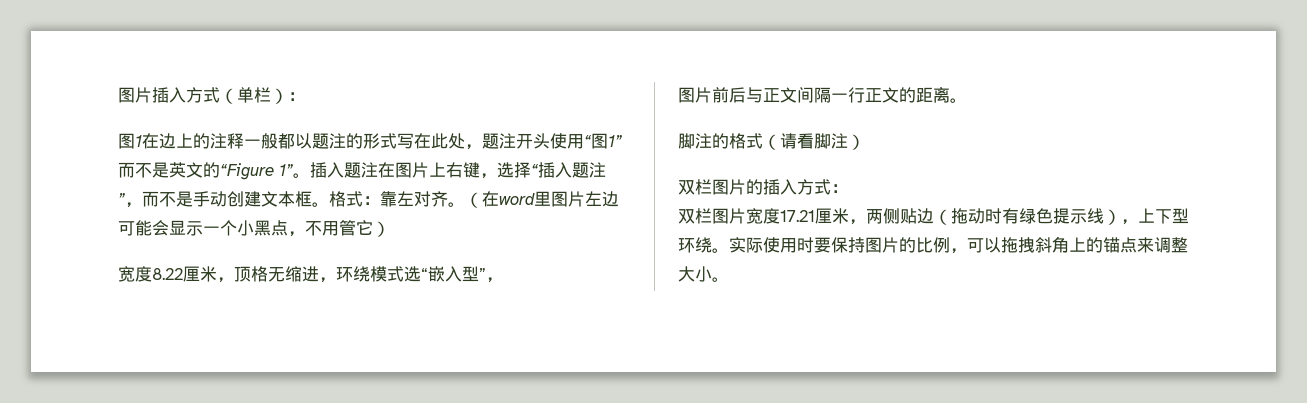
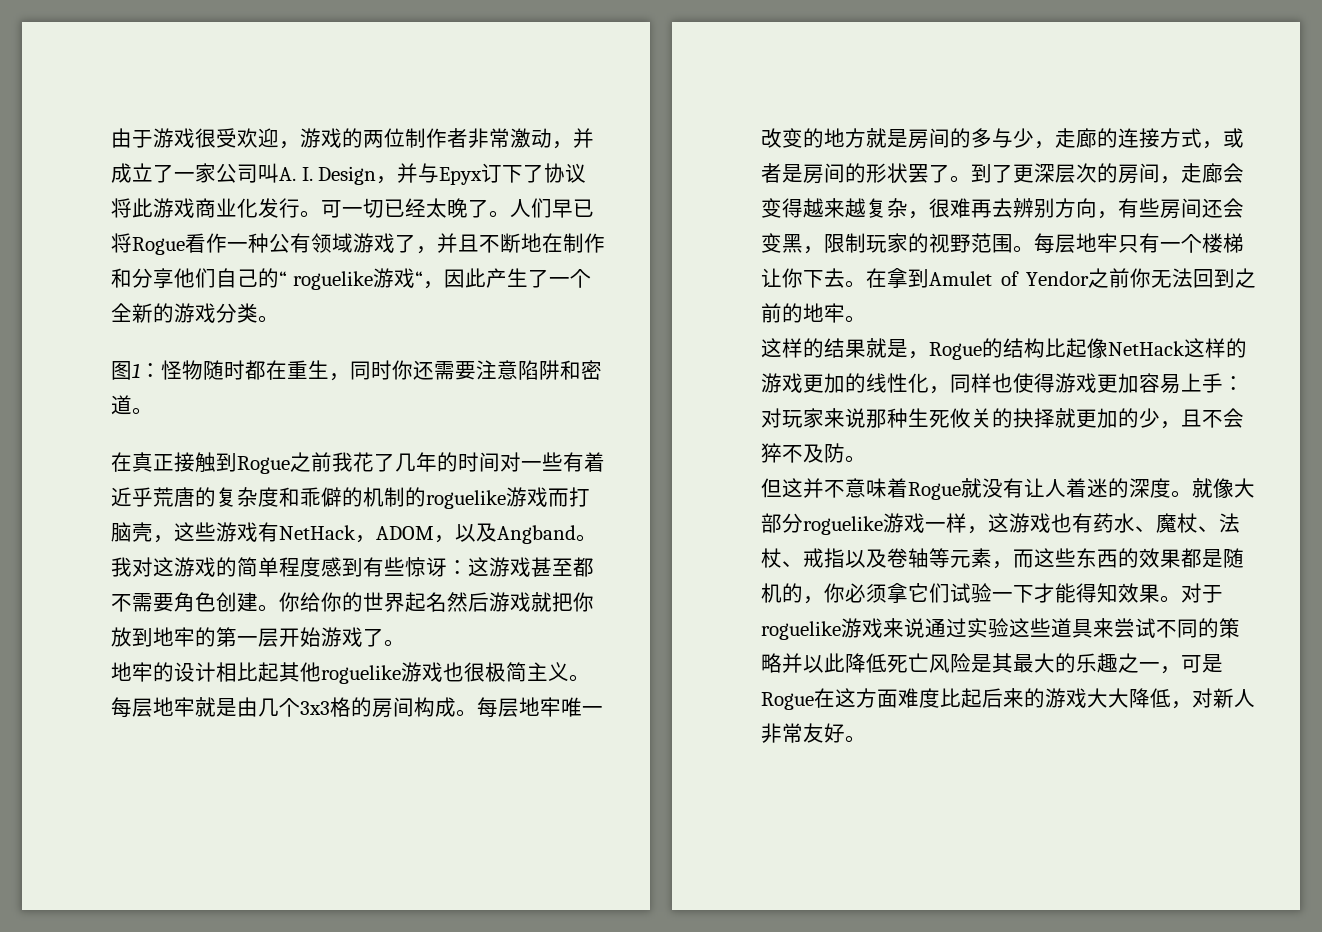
[118,87,305,104] [118,133,622,150] [118,162,606,180] [118,191,619,208] [118,220,390,237] [118,266,503,283] [678,87,967,103] [678,133,865,150] [678,179,848,195] [678,208,1189,225] [678,236,1188,254] [678,266,712,282] 图片插入方式（单栏）： // 图1在边上的注释一般都以题注的形式写在此处，题注开头使用“图1”而不是英文的“Figure 1”。插入题注在图片上右键，选择“插入题注”，而不是手动创建文本框。格式：靠左对齐。（在word里图片左边可能会显示一个小黑点，不用管它） // 宽度8.22厘米，顶格无缩进，环绕模式选“嵌入型”， // 图片前后与正文间隔一行正文的距离。 // 脚注的格式（请看脚注） // 双栏图片的插入方式： // 双栏图片宽度17.21厘米，两侧贴边（拖动时有绿色提示线），上下型环绕。实际使用时要保持图片的比例，可以拖拽斜角上的锚点来调整大小 -> [111,128,594,149] [111,163,587,185] [111,198,594,218] [111,233,605,255] [111,268,591,290] [111,303,279,323] [111,360,602,381] [111,395,153,415] [111,452,605,474] [111,487,590,509] [111,522,597,544] [111,557,594,577] [111,592,594,612] [111,627,405,647] [111,662,590,684] [111,697,603,718] [761,128,1244,149] [761,163,1244,184] [761,198,1244,219] [761,233,1244,254] [761,268,1256,289] [761,303,866,323] [761,338,1247,360] [761,373,1244,394] [761,408,1244,429] [761,443,866,463] [761,478,1255,500] [761,513,1240,535] [761,548,1244,569] [761,583,1223,604] [761,618,1240,640] [761,653,1223,674] [761,688,1255,710] [761,723,845,743] 由于游戏很受欢迎，游戏的两位制作者非常激动，并成立了一家公司叫A. I. Design，并与Epyx订下了协议将此游戏商业化发行。可一切已经太晚了。人们早已将Rogue看作一种公有领域游戏了，并且不断地在制作和分享他们自己的“ roguelike游戏“，因此产生了一个全新的游戏分类。 // 图1：怪物随时都在重生，同时你还需要注意陷阱和密道。 // 在真正接触到Rogue之前我花了几年的时间对一些有着近乎荒唐的复杂度和乖僻的机制的roguelike游戏而打脑壳，这些游戏有NetHack，ADOM，以及Angband。我对这游戏的简单程度感到有些惊讶：这游戏甚至都不需要角色创建。你给你的世界起名然后游戏就把你放到地牢的第一层开始游戏了。 // 地牢的设计相比起其他roguelike游戏也很极简主义。每层地牢就是由几个3x3格的房间构成。每层地牢唯一改变的地方就是房间的多与少，走廊的连接方式，或者是房间的形状罢了。到了更深层次的房间，走廊会变得越来越复杂，很难再去辨别方向，有些房间还会变黑，限制玩家的视野范围。每层地牢只有一个楼梯让你下去。在拿到Amulet of Yendor之前你无法回到之前的地牢。 // 这样的结果就是，Rogue的结构比起像NetHack这样的游戏更加的线性化，同样也使得游戏更加容易上手：对玩家来说那种生死攸关的抉择就更加的少，且不会猝不及防。 // 但这并不意味着Rogue就没有让人着迷的深度。就像大部分roguelike游戏一样，这游戏也有药水、魔杖、法杖、戒指以及卷轴等元素，而这些东西的效果都是随机的，你必须拿它们试验一下才能得知效果。对于roguelike游戏来说通过实验这些道具来尝试不同的策略并以此降低死亡风险是其最大的乐趣之一，可是Rogue在这方面难度比起后来的游戏大大降低，对新人非常友好

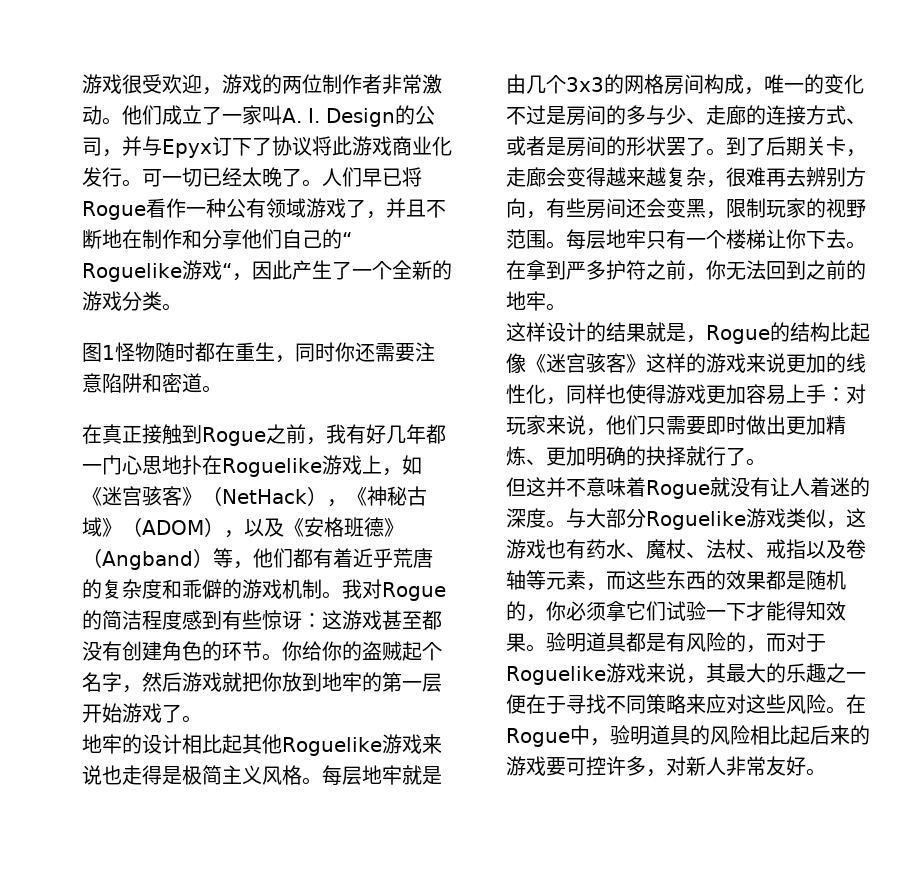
[111,128,153,148] 由于 -> (82, 84) none
[552,128,594,149] ，并 -> [102,105,162,125] 。他们
[216,163,258,183] 公司 -> (262, 115) none
(377, 175) none -> [395,105,435,125] [82,137,102,156] 的公司
[292,271,373,290] roguelike -> [82,263,182,282] Roguelike
[140,363,161,378] ： -> (115, 352) none
[332,452,563,472] 我花了几年的时间对一些 -> [305,424,446,445] [82,455,422,477] [82,486,427,507] [82,517,404,538] [82,548,313,570] ，我有好几年都一门心思地扑在Roguelike游戏上，如《迷宫骇客》（NetHack），《神秘古域》（ADOM），以及《安格班德》（Angband）等，他们都
[363,487,590,509] [111,522,597,544] [111,557,279,577] 机制的roguelike游戏而打脑壳，这些游戏有NetHack，ADOM，以及Angband。我对这游戏的简单 -> [242,579,446,601] [82,610,142,630] 游戏机制。我对Rogue的简洁
[111,592,447,612] 不需要角色创建。你给你的世界起名 -> [82,641,442,662] [82,672,142,693] 没有创建角色的环节。你给你的盗贼起个名字，
[321,662,485,684] roguelike游戏也很 -> [282,734,442,756] [82,765,182,785] Roguelike游戏来说也走得是
(569, 671) none -> [262,765,302,785] 风格
[330,697,372,717] 格的 -> [604,74,664,94] 的网格
[456,697,603,718] [761,128,887,148] 。每层地牢唯一改变的地方就 -> [744,74,864,95] [506,105,546,125] ，唯一的变化不过
[1034,141,1055,149] ， -> [686,118,706,124] 、
[1202,141,1223,149] ， -> [846,118,866,124] 、
[1013,163,1160,184] 更深层次的房间 -> [766,136,846,156] 后期关卡
[929,268,1130,288] Amulet of Yendor之前 -> [566,260,706,281] 严多护符之前，
(803, 348) none -> [546,322,586,342] 设计
[1108,341,1185,356] NetHack -> [526,353,646,373] 《迷宫骇客》
(803, 383) none -> [746,353,786,373] 来说
[866,408,1244,429] [761,443,845,463] 那种生死攸关的抉择就更加的少，且不会猝不及防 -> [586,415,846,436] [506,446,746,466] ，他们只需要即时做出更加精炼、更加明确的抉择就行了
[1192,478,1255,498] [761,513,967,535] 就像大部分roguelike游戏一样 -> [566,508,826,530] 与大部分Roguelike游戏类似
[1181,583,1223,603] [761,618,1240,640] [761,653,1223,674] [761,688,940,710] 对于roguelike游戏来说通过实验这些道具来尝试不同的策略并以此降低死亡风险是其最大的乐趣之一，可是Rogue在这方面难度 -> [546,632,826,653] [506,663,866,685] [506,694,866,714] [506,725,770,747] 验明道具都是有风险的，而对于Roguelike游戏来说，其最大的乐趣之一便在于寻找不同策略来应对这些风险。在Rogue中，验明道具的风险相
[1087,688,1171,708] 大大降低 -> [546,756,646,776] 要可控许多

